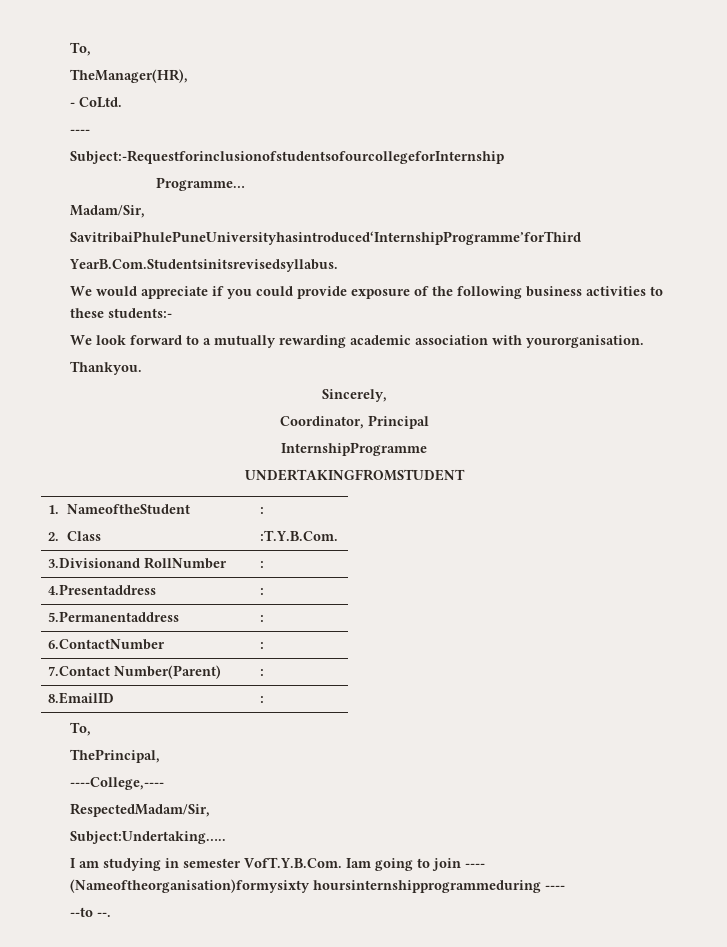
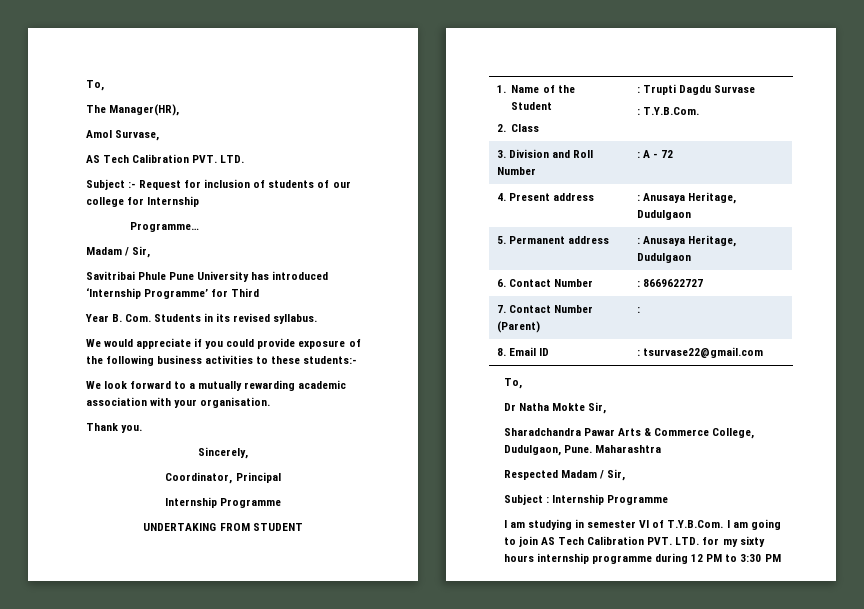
[69,42,91,56] [69,69,188,83] [69,97,122,108] [69,129,90,134] [69,150,504,164] [156,177,246,191] [69,205,145,218] [69,231,581,245] [68,259,338,272] To, // TheManager(HR), // - CoLtd. // ---- // Subject:-RequestforinclusionofstudentsofourcollegeforInternship // Programme… // Madam/Sir, // SavitribaiPhulePuneUniversityhasintroduced‘InternshipProgramme’forThird // YearB.Com.Studentsinitsrevisedsyllabus. -> [85,80,104,91] [85,104,179,116] [85,130,159,141] [85,154,245,163] [85,179,351,190] [85,196,199,207] [129,222,199,232] [85,246,150,258] [85,271,329,282] [85,288,260,299] [84,313,318,324] To, // The Manager(HR), // Amol Survase, // AS Tech Calibration PVT. LTD. // Subject :- Request for inclusion of students of our college for Internship // Programme… // Madam / Sir, // Savitribai Phule Pune University has introduced ‘Internship Programme’ for Third // Year B. Com. Students in its revised syllabus.
[525,335,644,348] [69,361,142,375] yourorganisation. // Thankyou. -> [173,397,271,408] [85,423,142,433] your organisation. // Thank you.
[281,442,427,456] [244,469,465,481] [48,504,190,514] [48,531,101,541] [259,507,264,514] [259,530,338,541] [48,557,228,569] [259,561,264,568] [48,584,157,595] [259,588,264,595] [48,611,180,622] [259,615,264,622] [48,639,166,650] [259,642,264,649] [48,665,222,679] [259,669,264,676] [48,692,115,704] [259,696,264,703] [69,722,91,736] [69,749,160,763] [69,777,164,790] [69,803,210,817] [69,831,226,844] InternshipProgramme // UNDERTAKINGFROMSTUDENT // 1. NameoftheStudent // 2. Class | : // :T.Y.B.Com. // 3.Divisionand RollNumber | : // 4.Presentaddress | : // 5.Permanentaddress | : // 6.ContactNumber | : // 7.Contact Number(Parent) | : // 8.EmailID | : // To, // ThePrincipal, // ----College,---- // RespectedMadam/Sir, // Subject:Undertaking….. -> [164,497,282,508] [143,523,303,531] [496,85,575,93] [511,102,553,110] [496,124,540,132] [636,84,755,95] [636,107,699,115] [496,149,594,158] [496,167,536,175] [636,150,673,158] [496,193,594,201] [636,192,736,204] [636,210,691,220] [496,236,609,244] [636,235,736,247] [636,253,691,263] [496,279,593,287] [636,279,703,287] [496,305,593,313] [496,321,540,333] [636,307,640,313] [496,347,549,356] [636,347,763,358] [503,378,522,389] [503,402,607,414] [503,428,755,439] [503,445,661,456] [503,469,626,481] [503,494,669,505] Internship Programme // UNDERTAKING FROM STUDENT // 1. Name of the Student // 2. Class | : Trupti Dagdu Survase // : T.Y.B.Com. // 3. Division and Roll Number | : A - 72 // 4. Present address | : Anusaya Heritage, Dudulgaon // 5. Permanent address | : Anusaya Heritage, Dudulgaon // 6. Contact Number | : 8669622727 // 7. Contact Number (Parent) | : // 8. Email ID | : tsurvase22@gmail.com // To, // Dr Natha Mokte Sir, // Sharadchandra Pawar Arts & Commerce College, Dudulgaon, Pune. Maharashtra // Respected Madam / Sir, // Subject : Internship Programme
[243,857,485,871] [69,879,565,893] [69,907,111,917] VofT.Y.B.Com. Iam going to join ---- (Nameoftheorganisation)formysixty hoursinternshipprogrammeduring ---- // --to --. -> [639,519,781,530] [503,536,765,547] [503,553,781,564] VI of T.Y.B.Com. I am going to join AS Tech Calibration PVT. LTD. for my sixty hours internship programme during 12 PM to 3:30 PM

